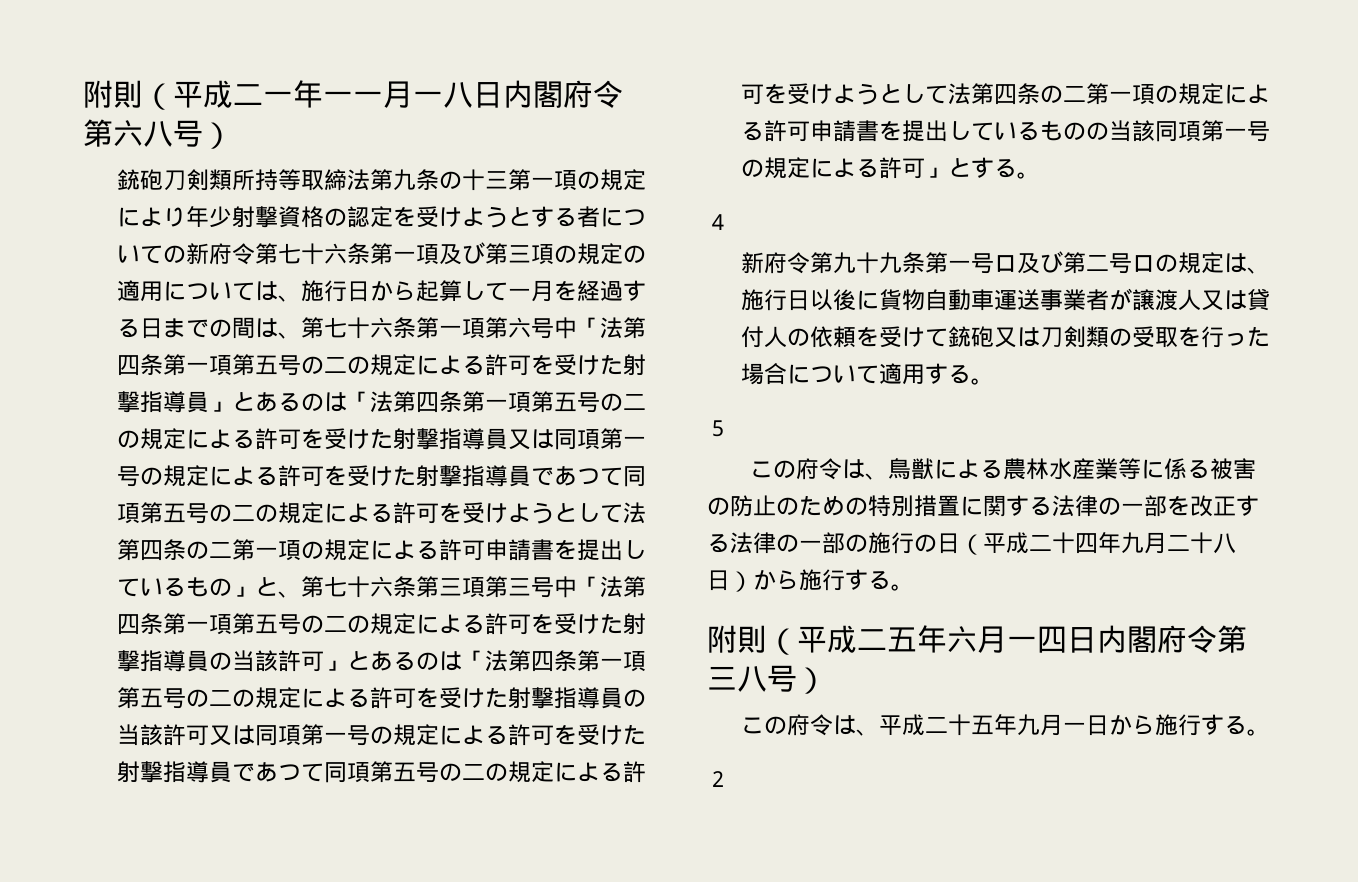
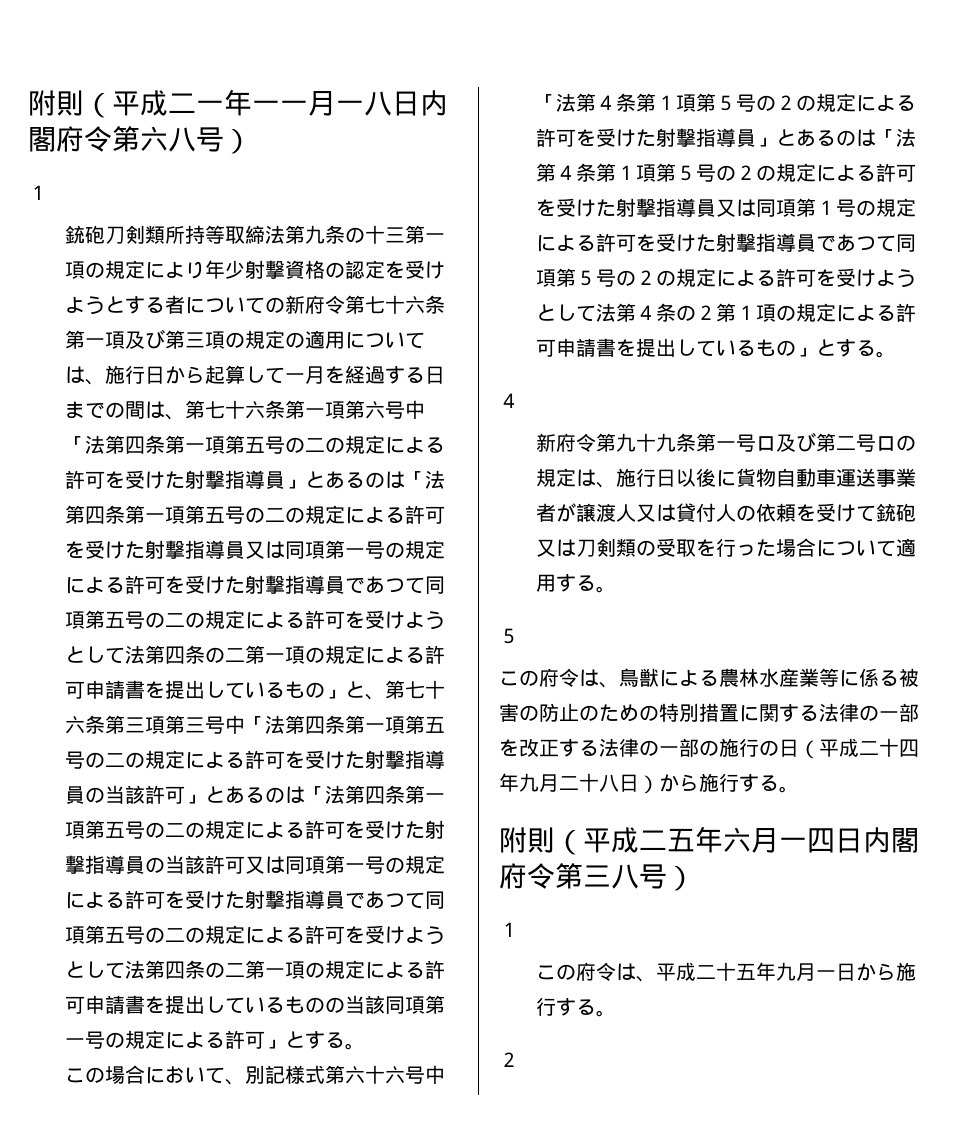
(233, 135) none -> [28,185,48,200] // １
(1041, 175) none -> [65,1065,446,1085] [536,93,917,112] [536,128,917,147] [536,163,917,182] [536,198,917,217] [536,233,917,252] [536,268,917,288] [536,303,917,322] [536,338,897,358] // この場合において、別記様式第六十六号中「法第４条第１項第５号の２の規定による許可を受けた射撃指導員」とあるのは「法第４条第１項第５号の２の規定による許可を受けた射撃指導員又は同項第１号の規定による許可を受けた射撃指導員であつて同項第５号の２の規定による許可を受けようとして法第４条の２第１項の規定による許可申請書を提出しているもの」とする。
(827, 680) none -> [499,922,519,937] // １

